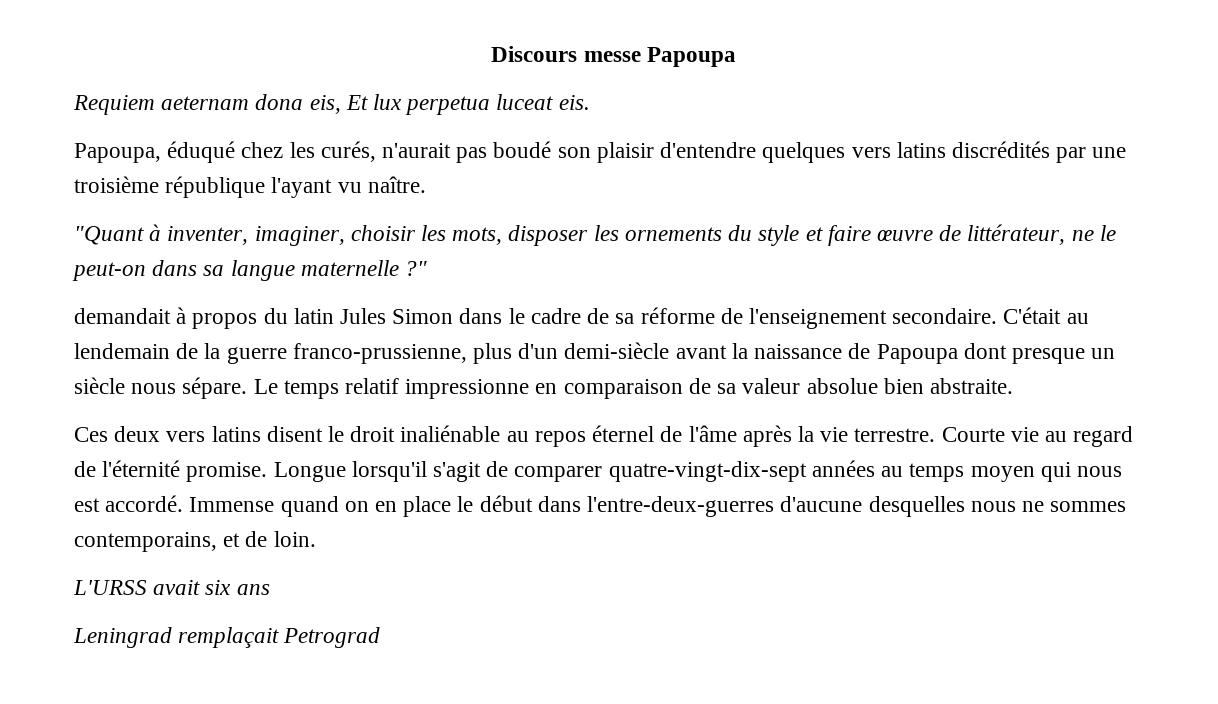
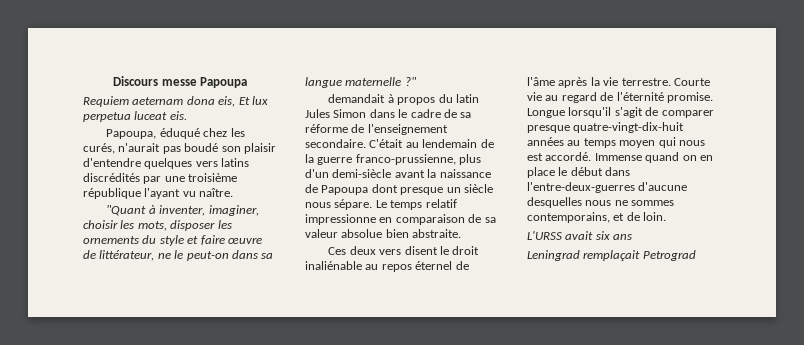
[211,426,261,442] latins -> (402, 252) none
[608,461,807,482] quatre-vingt-dix-sept -> [527,122,685,133] presque quatre-vingt-dix-huit

